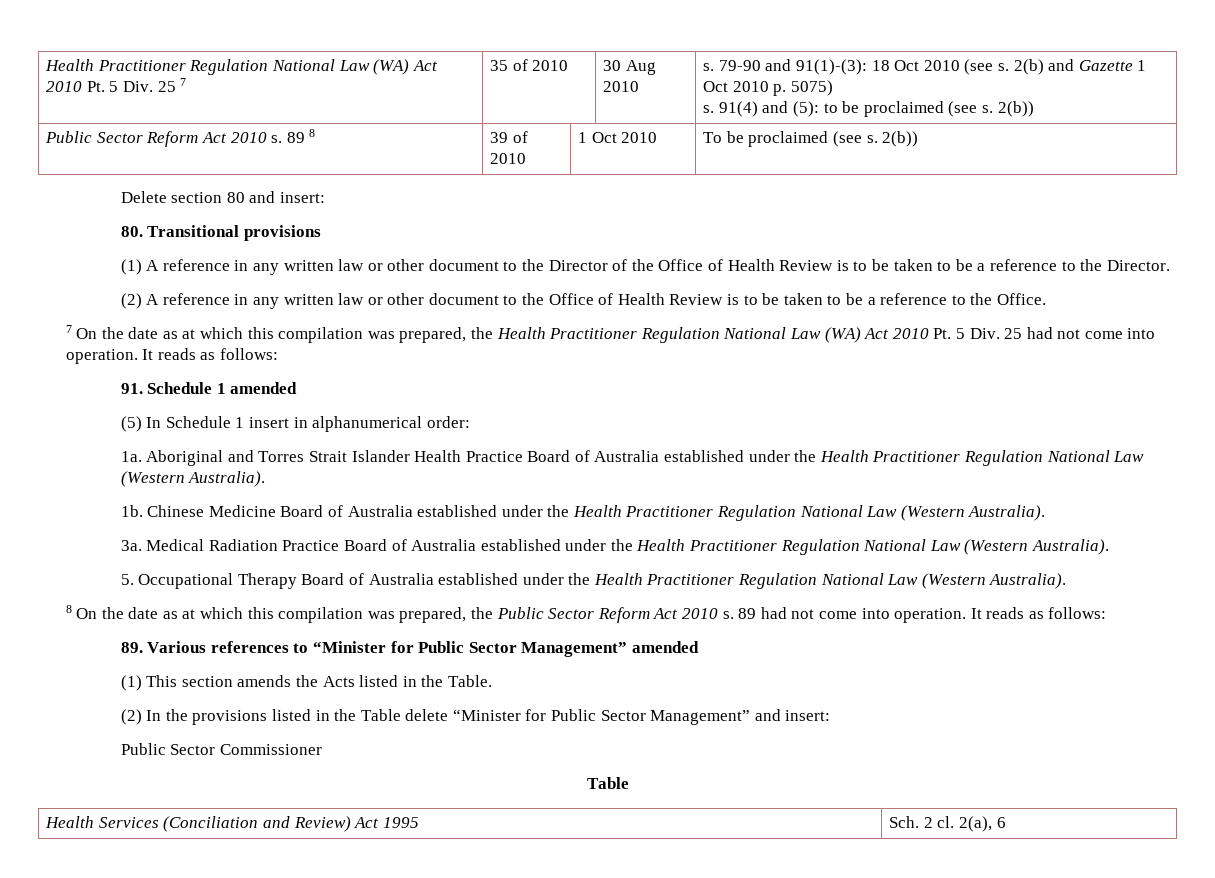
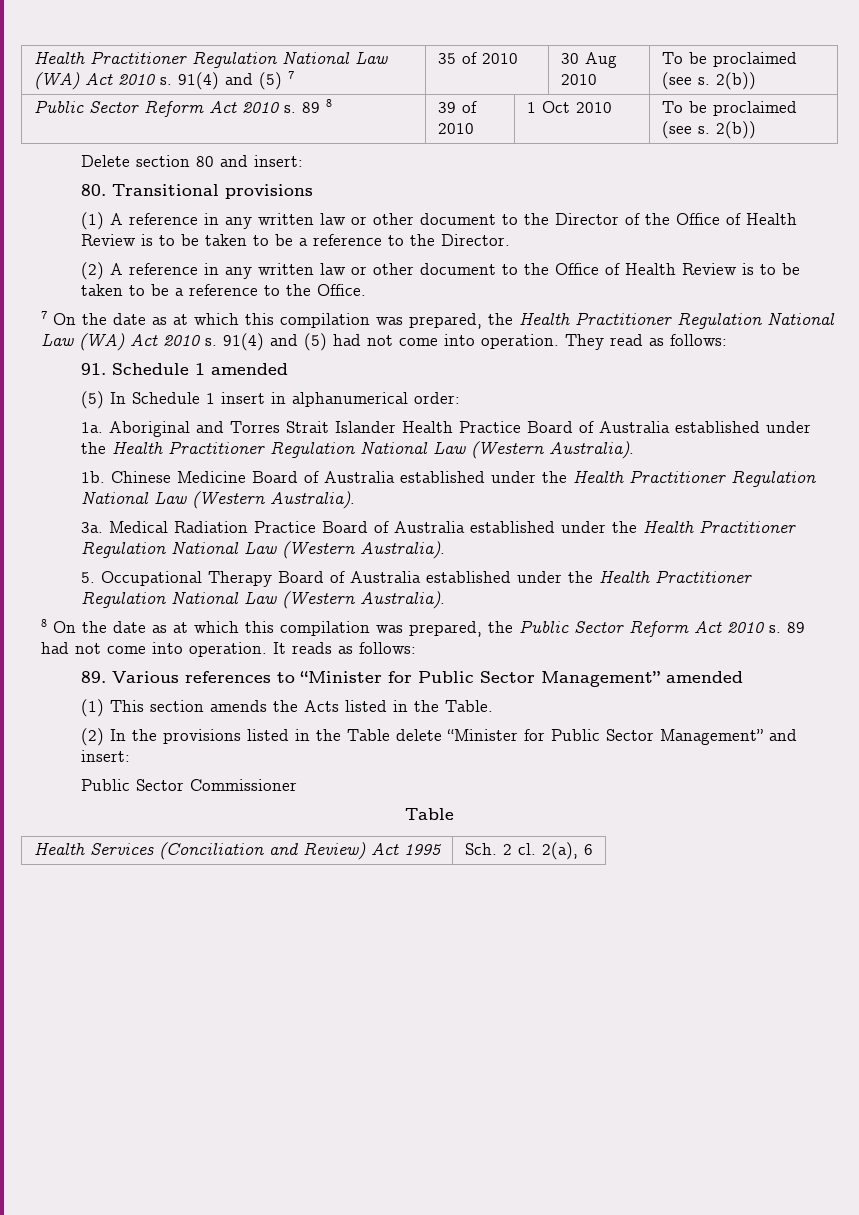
[45,59,438,75] [46,81,176,92] Health Practitioner Regulation National Law (WA) Act 2010 Pt. 5 Div. 25 -> [33,51,388,68] [33,72,282,90] Health Practitioner Regulation National Law (WA) Act 2010 s. 91(4) and (5)
[703,59,1147,75] [703,80,834,96] [703,101,838,117] s. 79-90 and 91(1)-(3): 18 Oct 2010 (see s. 2(b) and Gazette 1 Oct 2010 p. 5075) // s. 91(4) and (5): to -> [661,52,683,64] To
[933,327,1156,339] [65,348,196,364] Pt. 5 Div. 25 had not come into operation. It reads -> [205,333,644,351] s. 91(4) and (5) had not come into operation. They read

